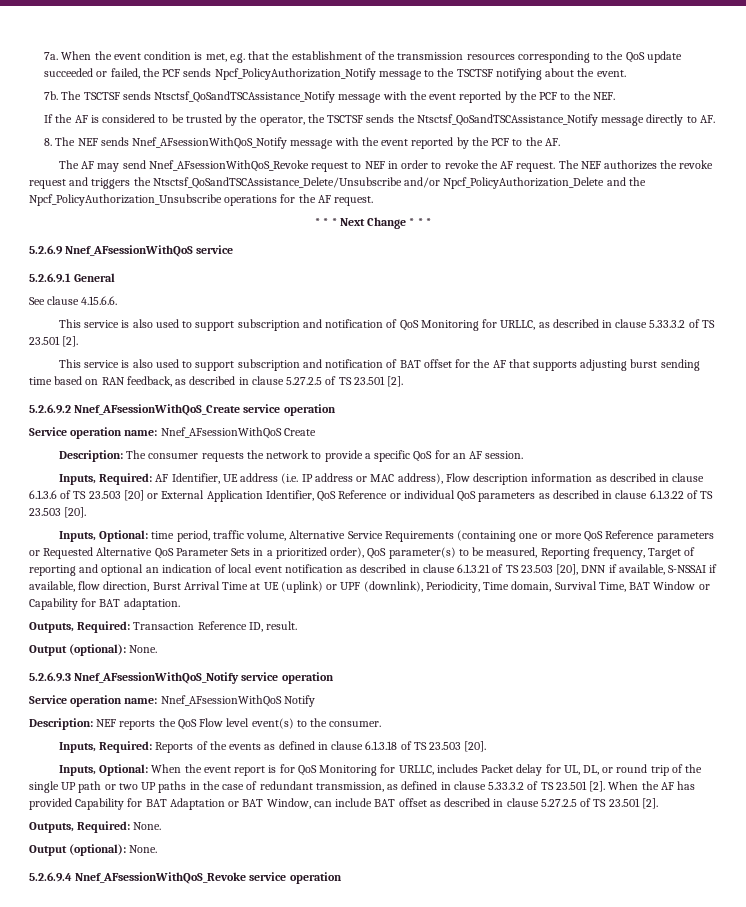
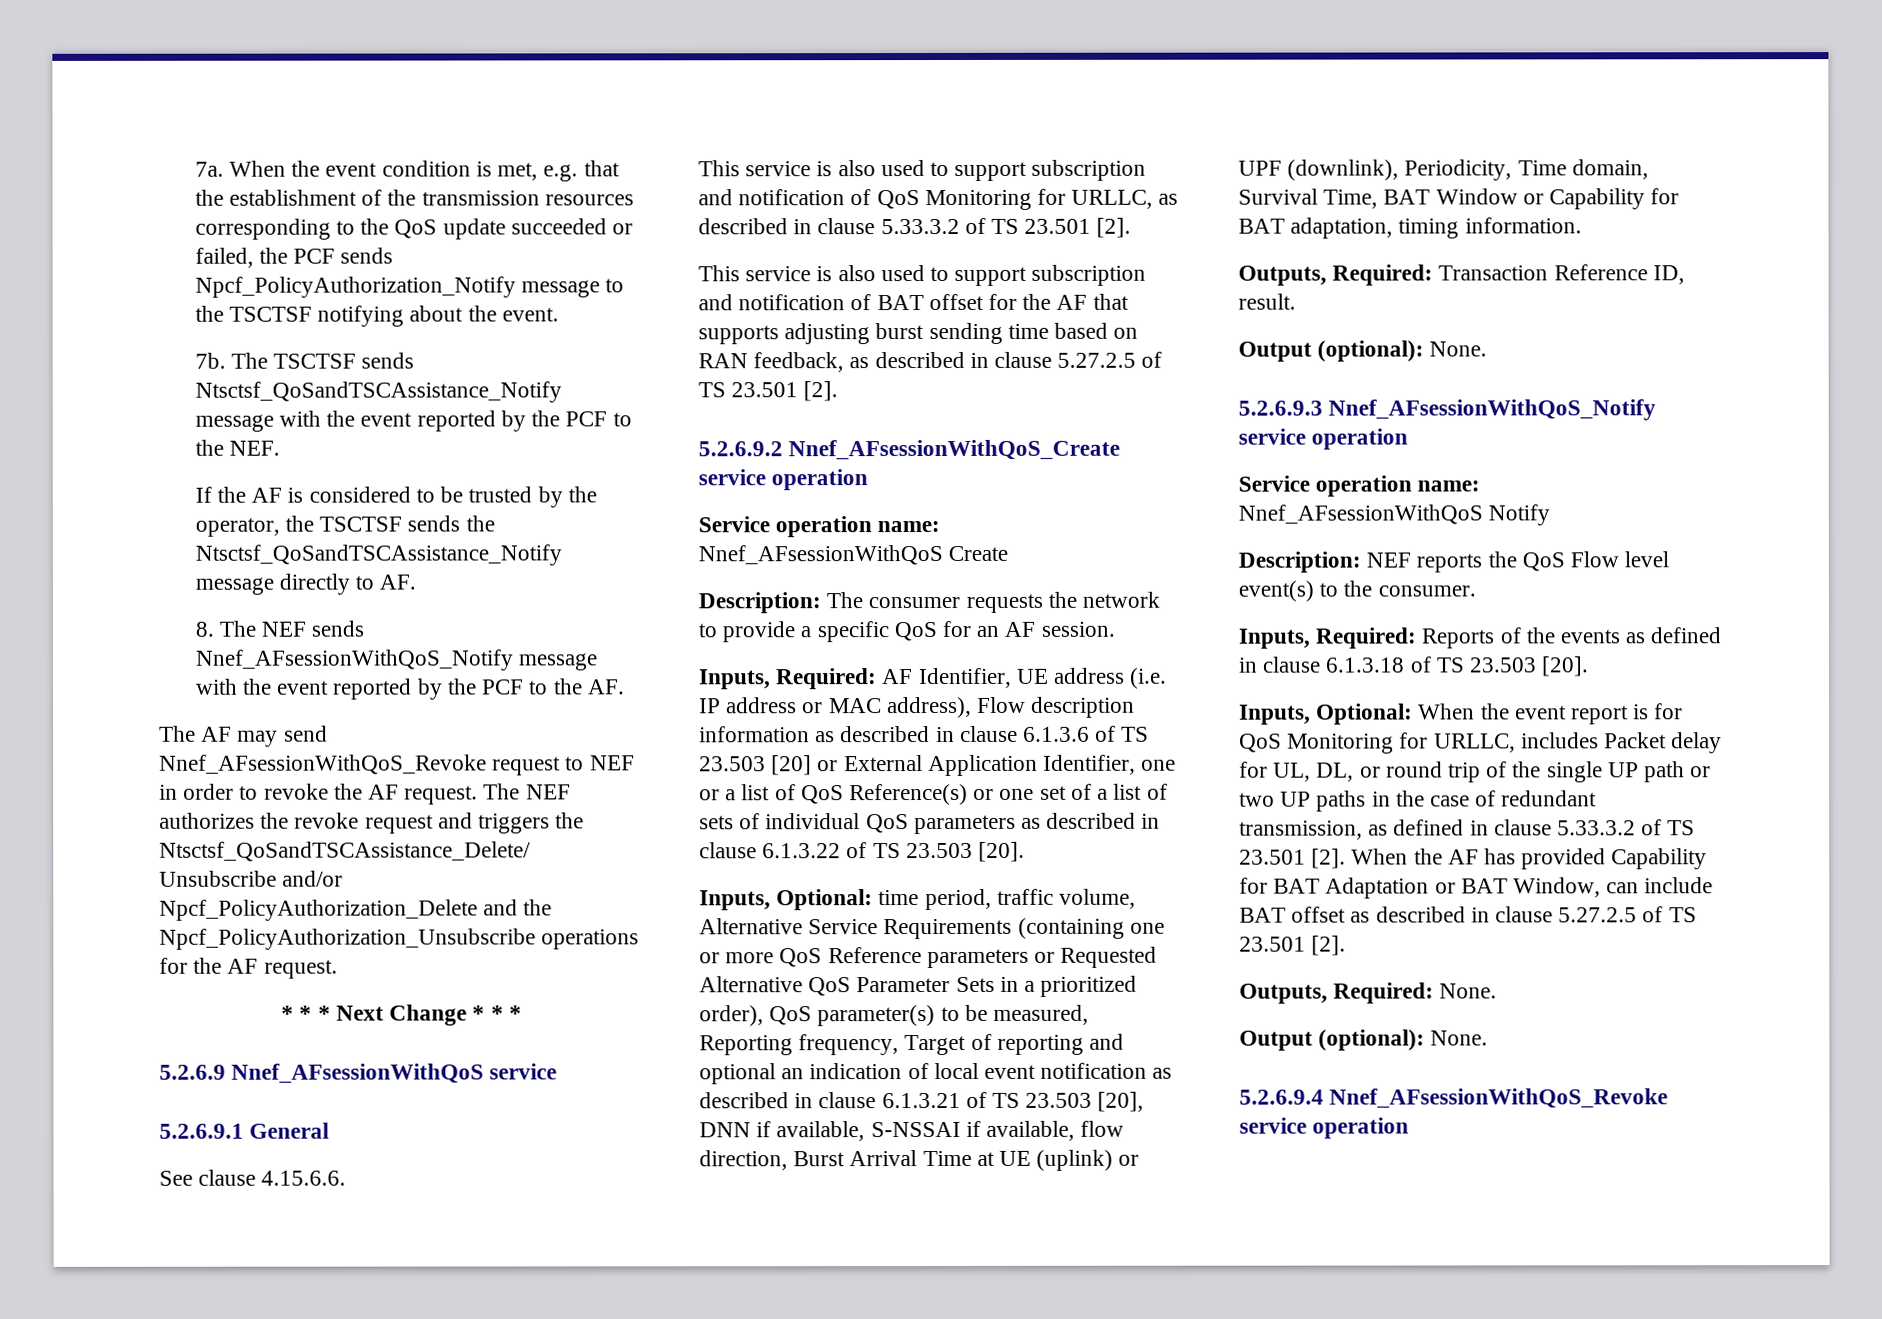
[317,490,401,502] QoS Reference or -> [1141,759,1177,771] [699,783,1168,806] [699,813,761,830] one or a list of QoS Reference(s) or one set of a list of sets of
[123,598,180,610] adaptation. -> [1290,217,1582,239] adaptation, timing information.

